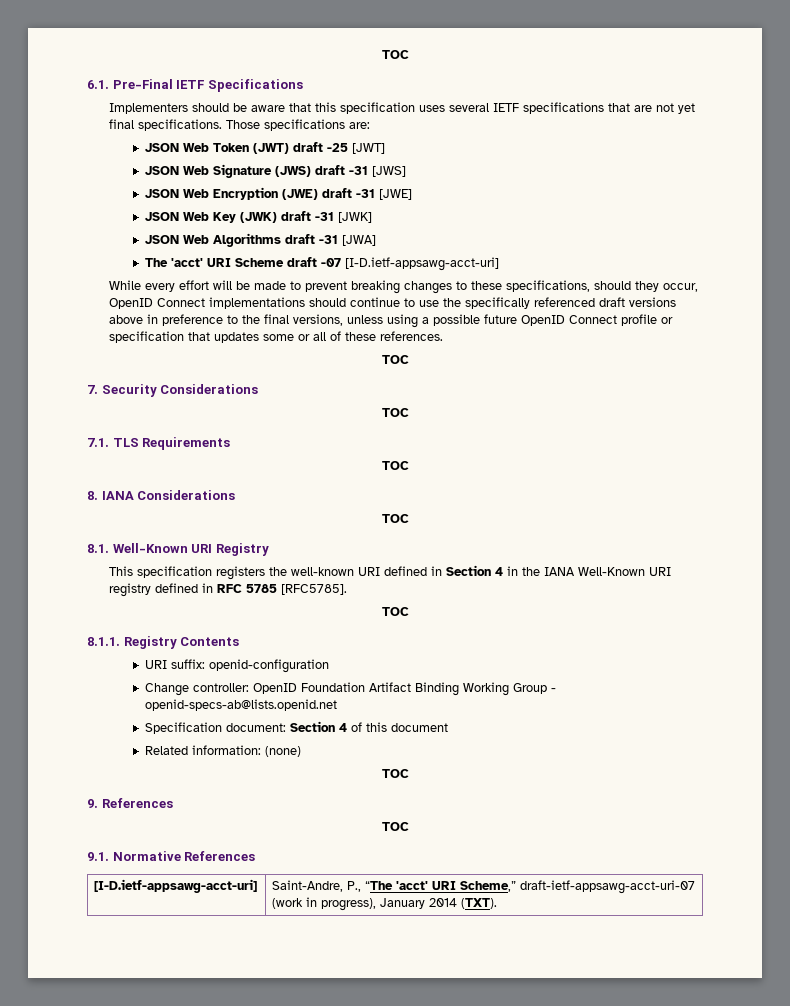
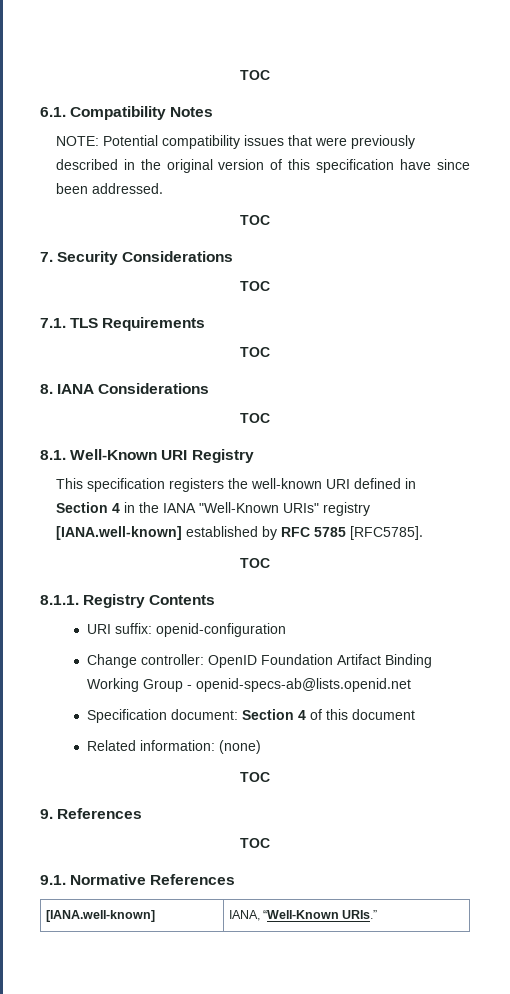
[112,79,303,92] [108,102,695,114] [108,119,370,131] [145,142,386,154] [145,164,407,178] [145,187,413,200] [145,211,373,223] [145,233,377,247] [145,257,500,271] [108,280,698,294] [108,297,676,309] [108,314,673,328] [108,331,443,343] Pre-Final IETF Specifications // Implementers should be aware that this specification uses several IETF specifications that are not yet final specifications. Those specifications are: // JSON Web Token (JWT) draft -25 [JWT] // JSON Web Signature (JWS) draft -31 [JWS] // JSON Web Encryption (JWE) draft -31 [JWE] // JSON Web Key (JWK) draft -31 [JWK] // JSON Web Algorithms draft -31 [JWA] // The 'acct' URI Scheme draft -07 [I-D.ietf-appsawg-acct-uri] // While every effort will be made to prevent breaking changes to these specifications, should they occur, OpenID Connect implementations should continue to use the specifically referenced draft versions above in preference to the final versions, unless using a possible future OpenID Connect profile or specification that updates some or all of these references. -> [70,106,214,120] [55,135,415,149] [55,159,470,173] [55,183,163,194] Compatibility Notes // NOTE: Potential compatibility issues that were previously described in the original version of this specification have since been addressed.
[577,567,671,576] [108,583,213,597] Well-Known URI registry defined in -> [198,502,370,516] [55,526,277,540] "Well-Known URIs" registry [IANA.well-known] established by
[94,879,258,893] [272,880,696,894] [272,897,498,911] [I-D.ietf-appsawg-acct-uri] | Saint-Andre, P., “The 'acct' URI Scheme,” draft-ietf-appsawg-acct-uri-07 (work in progress), January 2014 (TXT). -> [45,910,155,922] [228,910,378,921] [IANA.well-known] | IANA, “Well-Known URIs.”

